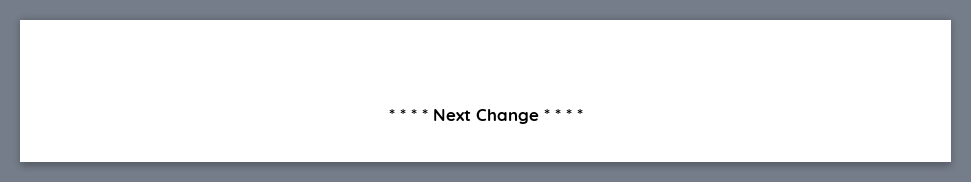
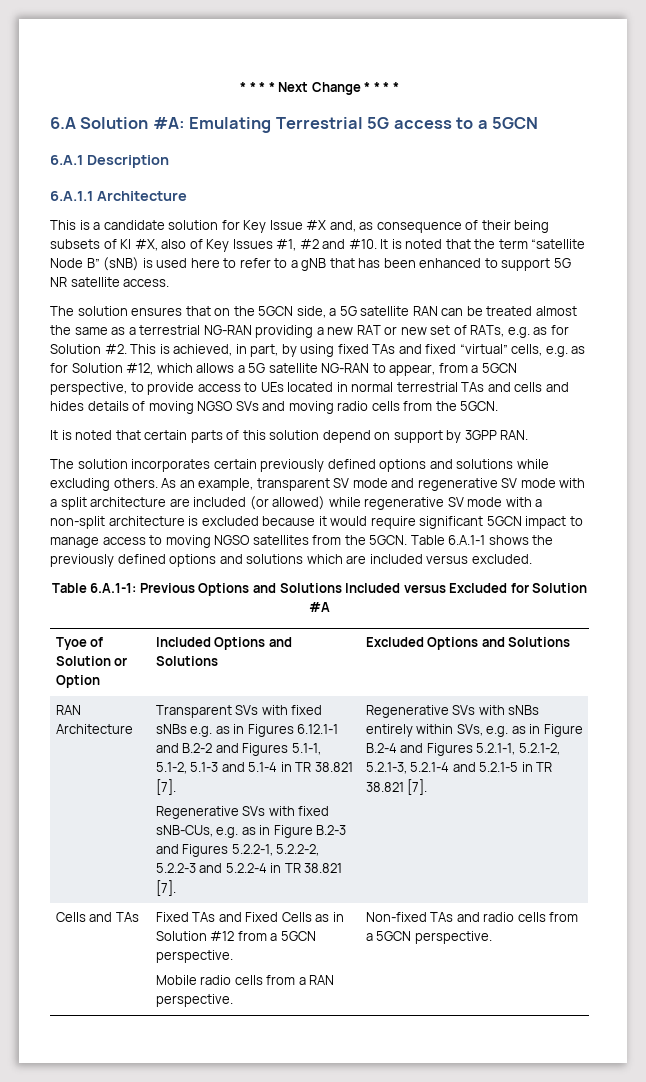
(583, 115) none -> [50,117,539,133] [50,155,169,168] [50,191,187,201] [50,220,550,233] [50,239,586,252] [50,257,571,271] [50,277,170,287] [50,306,577,318] [50,325,569,338] [50,344,586,357] [50,363,517,376] [50,382,569,395] [50,401,499,414] [50,430,529,443] [50,459,549,472] [50,478,586,491] [50,496,543,510] [50,516,583,529] [50,535,554,548] [50,554,532,567] [51,583,588,596] [309,602,330,612] [55,637,104,650] [55,656,128,666] [55,675,100,688] [155,637,292,650] [155,656,218,666] [365,637,571,650] [55,705,81,715] [55,724,133,734] [155,705,323,718] [155,724,339,737] [155,743,321,756] [155,762,353,774] [155,779,176,795] [155,806,330,819] [155,825,347,838] [155,844,320,857] [155,863,343,873] [155,880,176,896] [365,705,540,718] [365,724,583,737] [365,743,560,756] [365,762,553,774] [365,779,428,795] [55,912,139,922] [155,912,344,922] [155,931,316,941] [155,950,233,963] [155,975,335,985] [155,994,233,1007] [365,912,579,922] [365,931,492,944] // 6.A Solution #A: Emulating Terrestrial 5G access to a 5GCN // 6.A.1 Description // 6.A.1.1 Architecture // This is a candidate solution for Key Issue #X and, as consequence of their being subsets of KI #X, also of Key Issues #1, #2 and #10. It is noted that the term “satellite Node B” (sNB) is used here to refer to a gNB that has been enhanced to support 5G NR satellite access. // The solution ensures that on the 5GCN side, a 5G satellite RAN can be treated almost the same as a terrestrial NG-RAN providing a new RAT or new set of RATs, e.g. as for Solution #2. This is achieved, in part, by using fixed TAs and fixed “virtual” cells, e.g. as for Solution #12, which allows a 5G satellite NG-RAN to appear, from a 5GCN perspective, to provide access to UEs located in normal terrestrial TAs and cells and hides details of moving NGSO SVs and moving radio cells from the 5GCN. // It is noted that certain parts of this solution depend on support by 3GPP RAN. // The solution incorporates certain previously defined options and solutions while excluding others. As an example, transparent SV mode and regenerative SV mode with a split architecture are included (or allowed) while regenerative SV mode with a non-split architecture is excluded because it would require significant 5GCN impact to manage access to moving NGSO satellites from the 5GCN. Table 6.A.1-1 shows the previously defined options and solutions which are included versus excluded. // Table 6.A.1-1: Previous Options and Solutions Included versus Excluded for Solution #A // Tyoe of Solution or Option | Included Options and Solutions | Excluded Options and Solutions // RAN Architecture | Transparent SVs with fixed sNBs e.g. as in Figures 6.12.1-1 and B.2-2 and Figures 5.1-1, 5.1-2, 5.1-3 and 5.1-4 in TR 38.821 [7]. // Regenerative SVs with fixed sNB-CUs, e.g. as in Figure B.2-3 and Figures 5.2.2-1, 5.2.2-2, 5.2.2-3 and 5.2.2-4 in TR 38.821 [7]. | Regenerative SVs with sNBs entirely within SVs, e.g. as in Figure B.2-4 and Figures 5.2.1-1, 5.2.1-2, 5.2.1-3, 5.2.1-4 and 5.2.1-5 in TR 38.821 [7]. // Cells and TAs | Fixed TAs and Fixed Cells as in Solution #12 from a 5GCN perspective. // Mobile radio cells from a RAN perspective. | Non-fixed TAs and radio cells from a 5GCN perspective.

